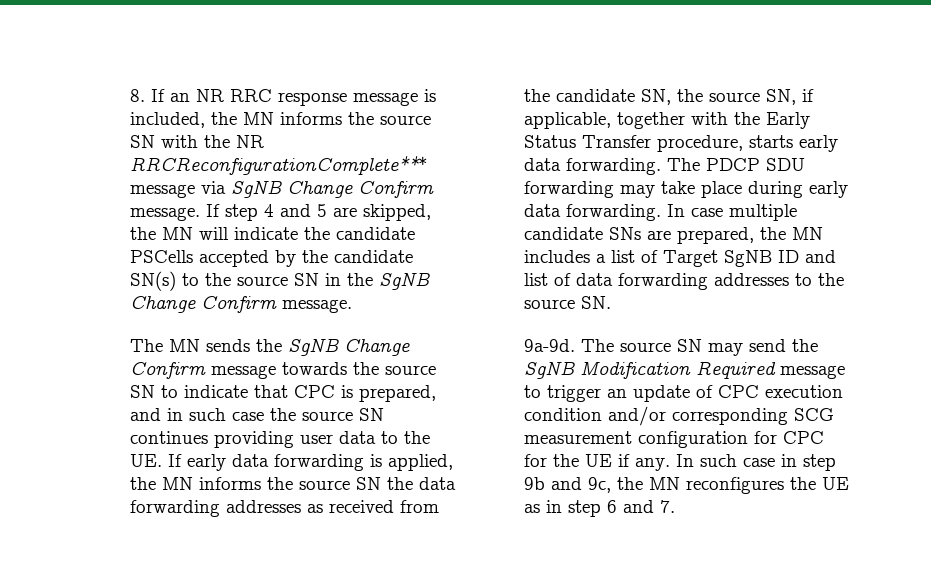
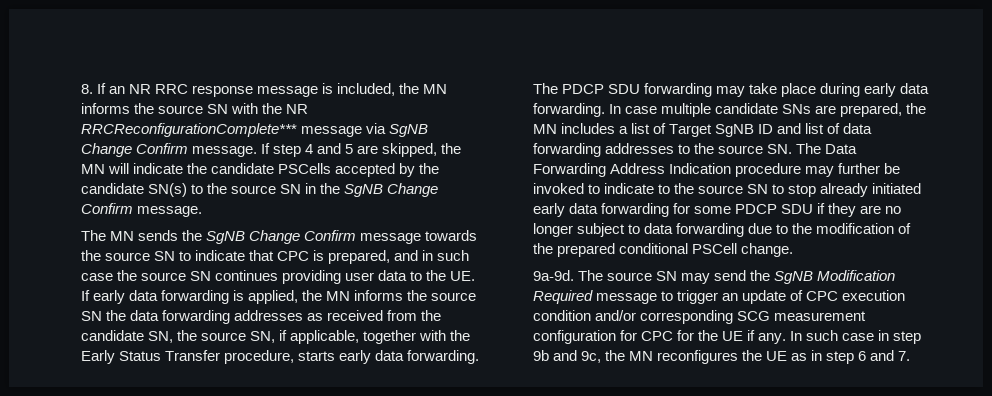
(611, 302) none -> [795,143,858,154] [532,163,900,177] [532,183,922,197] [532,203,902,217] [532,223,912,237] [532,243,793,257] The Data Forwarding Address Indication procedure may further be invoked to indicate to the source SN to stop already initiated early data forwarding for some PDCP SDU if they are no longer subject to data forwarding due to the modification of the prepared conditional PSCell change.

